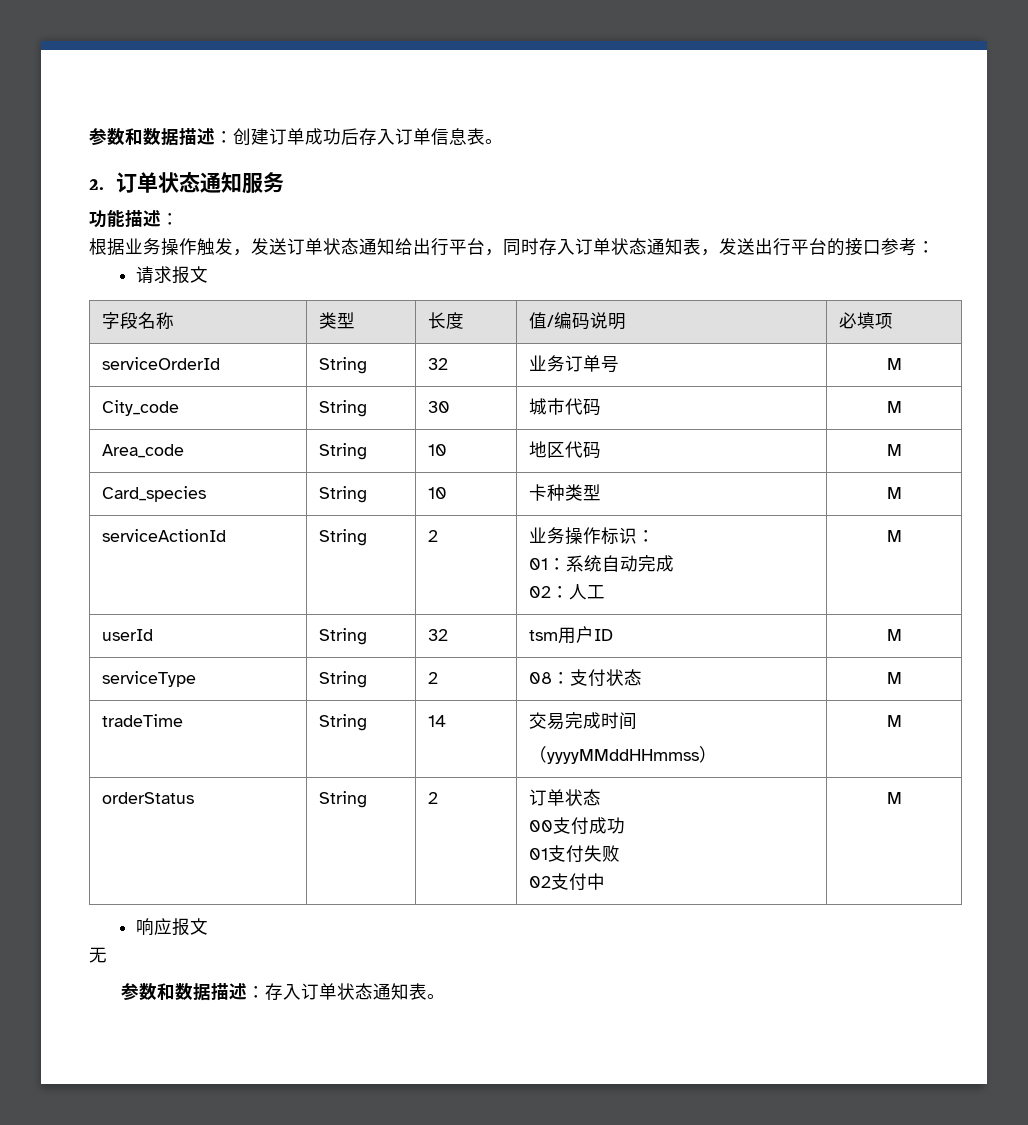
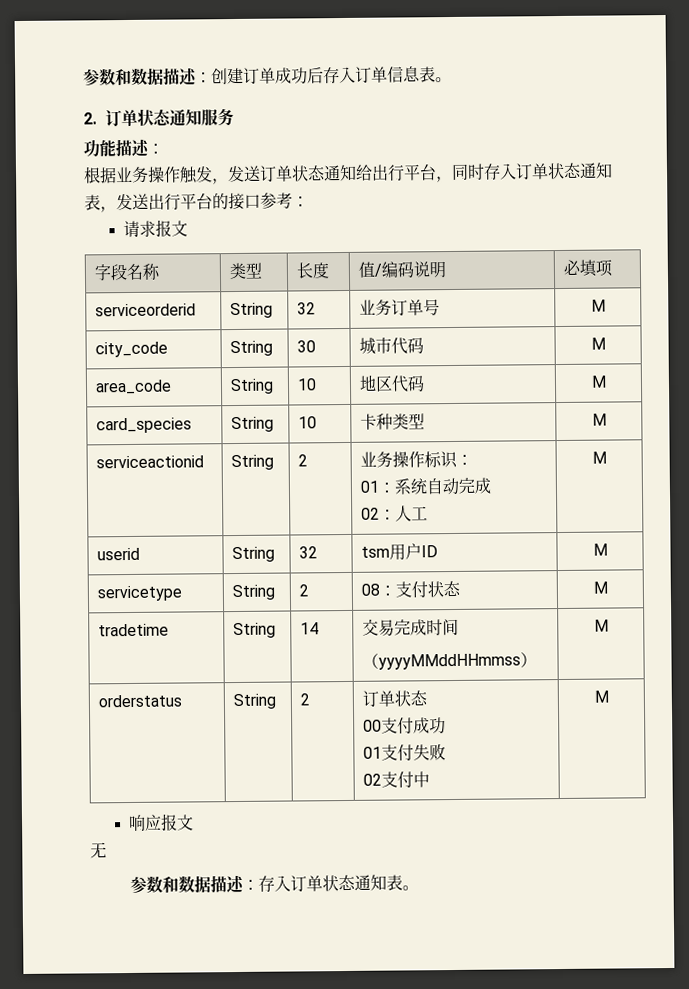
[102,357,221,370] serviceOrderId -> [95,303,197,317] serviceorderid
[102,400,180,416] City_code -> [95,341,169,358] city_code
[102,444,185,458] Area_code -> [95,379,173,395] area_code
[102,486,207,502] Card_species -> [96,417,193,434] card_species
[102,529,227,542] serviceActionId -> [96,455,205,469] serviceactionid
[102,629,154,641] userId -> [97,547,141,561] userid
[102,671,197,687] serviceType -> [97,585,183,602] servicetype
[102,714,184,727] tradeTime -> [98,623,170,637] tradetime
[102,792,195,804] orderStatus -> [98,694,183,708] orderstatus

